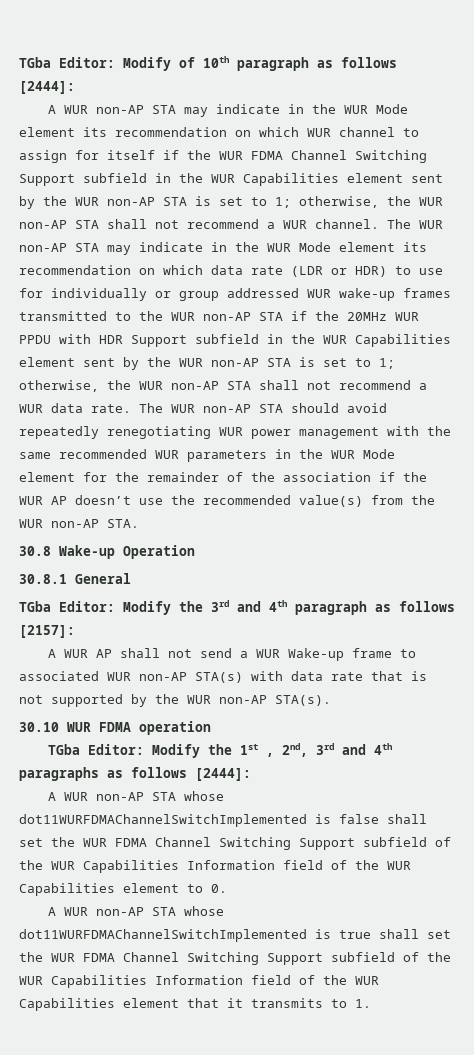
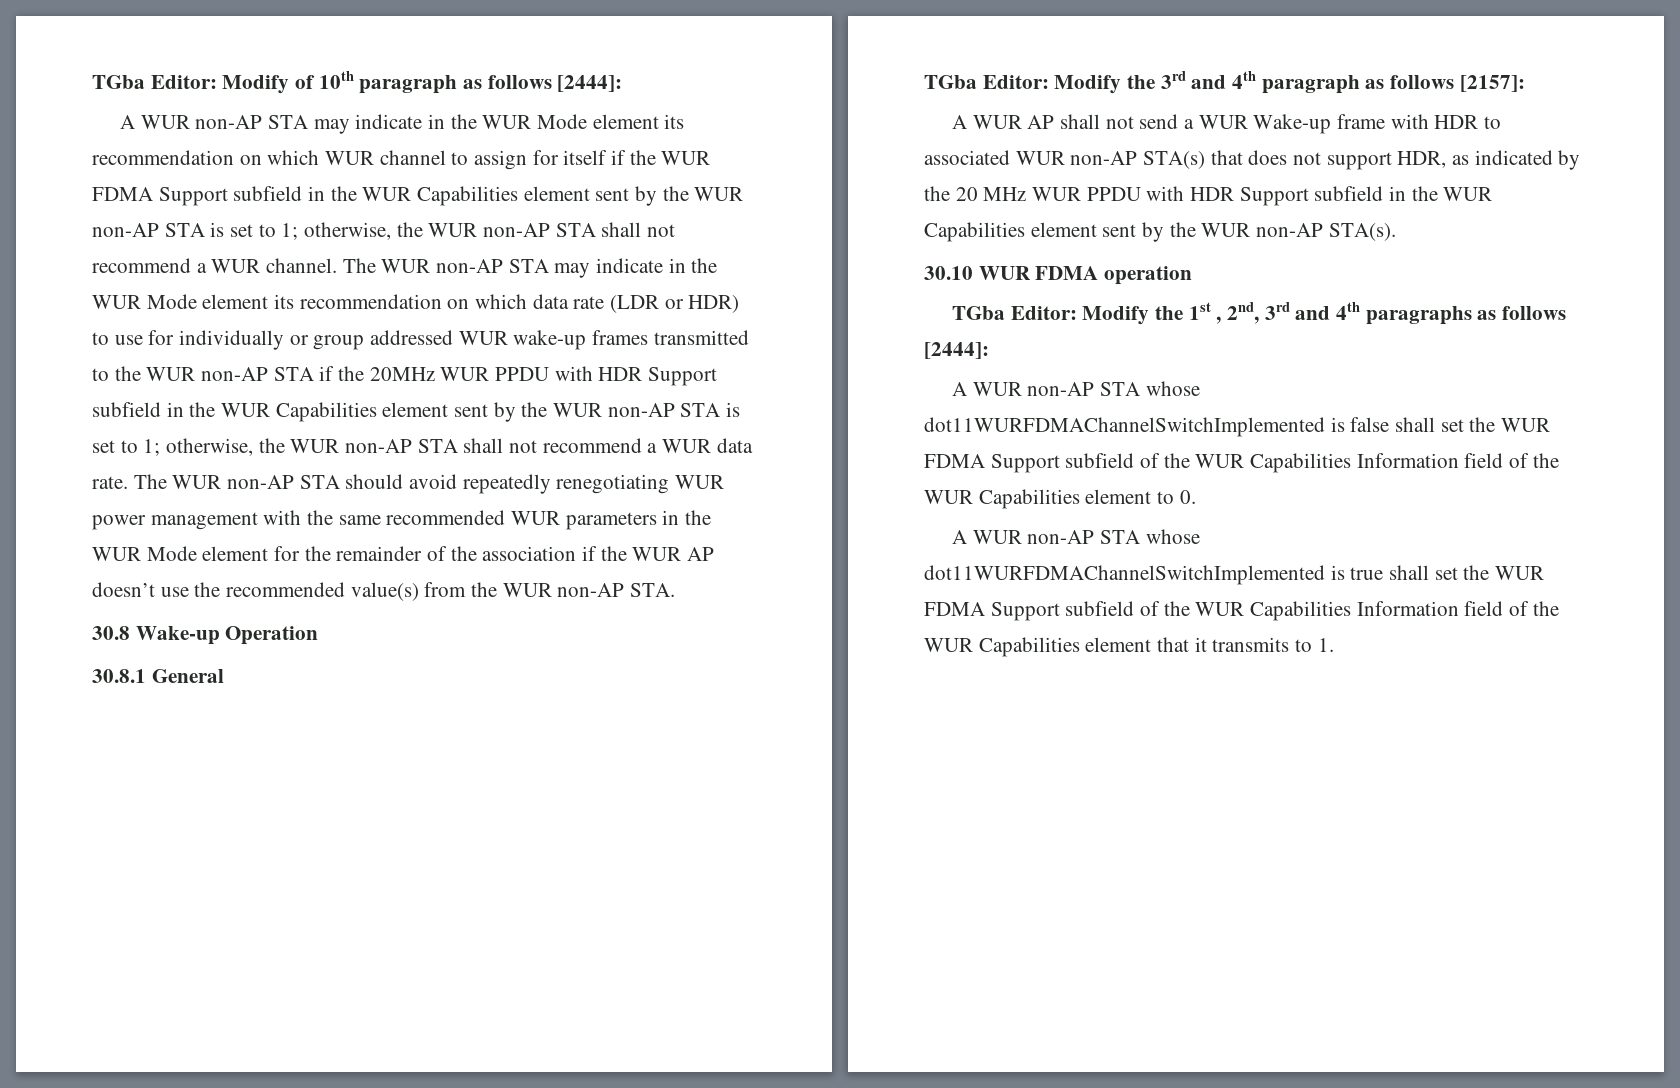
[291,150,427,163] Channel Switching -> (153, 194) none
(393, 653) none -> [1390,114,1479,129] with HDR
[251,671,427,681] [19,694,123,707] with data rate that is not supported -> [1210,150,1581,170] [924,186,1493,206] [924,222,1137,242] that does not support HDR, as indicated by the 20 MHz WUR PPDU with HDR Support subfield in the WUR Capabilities element sent
[155,837,291,850] Channel Switching -> (985, 461) none
[123,952,259,965] Channel Switching -> (985, 609) none

